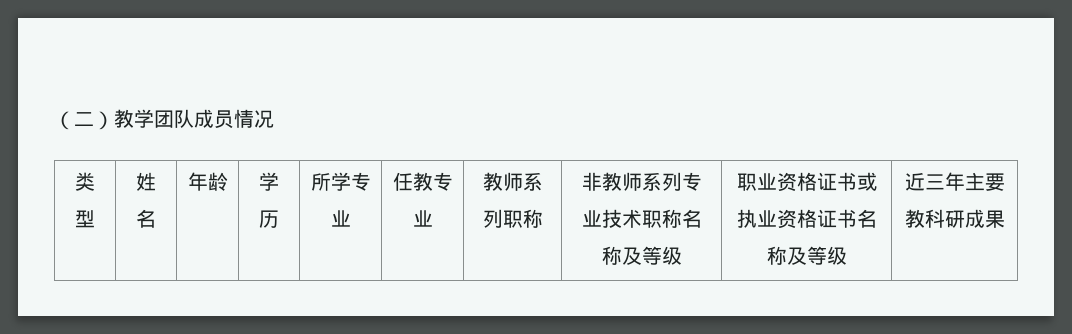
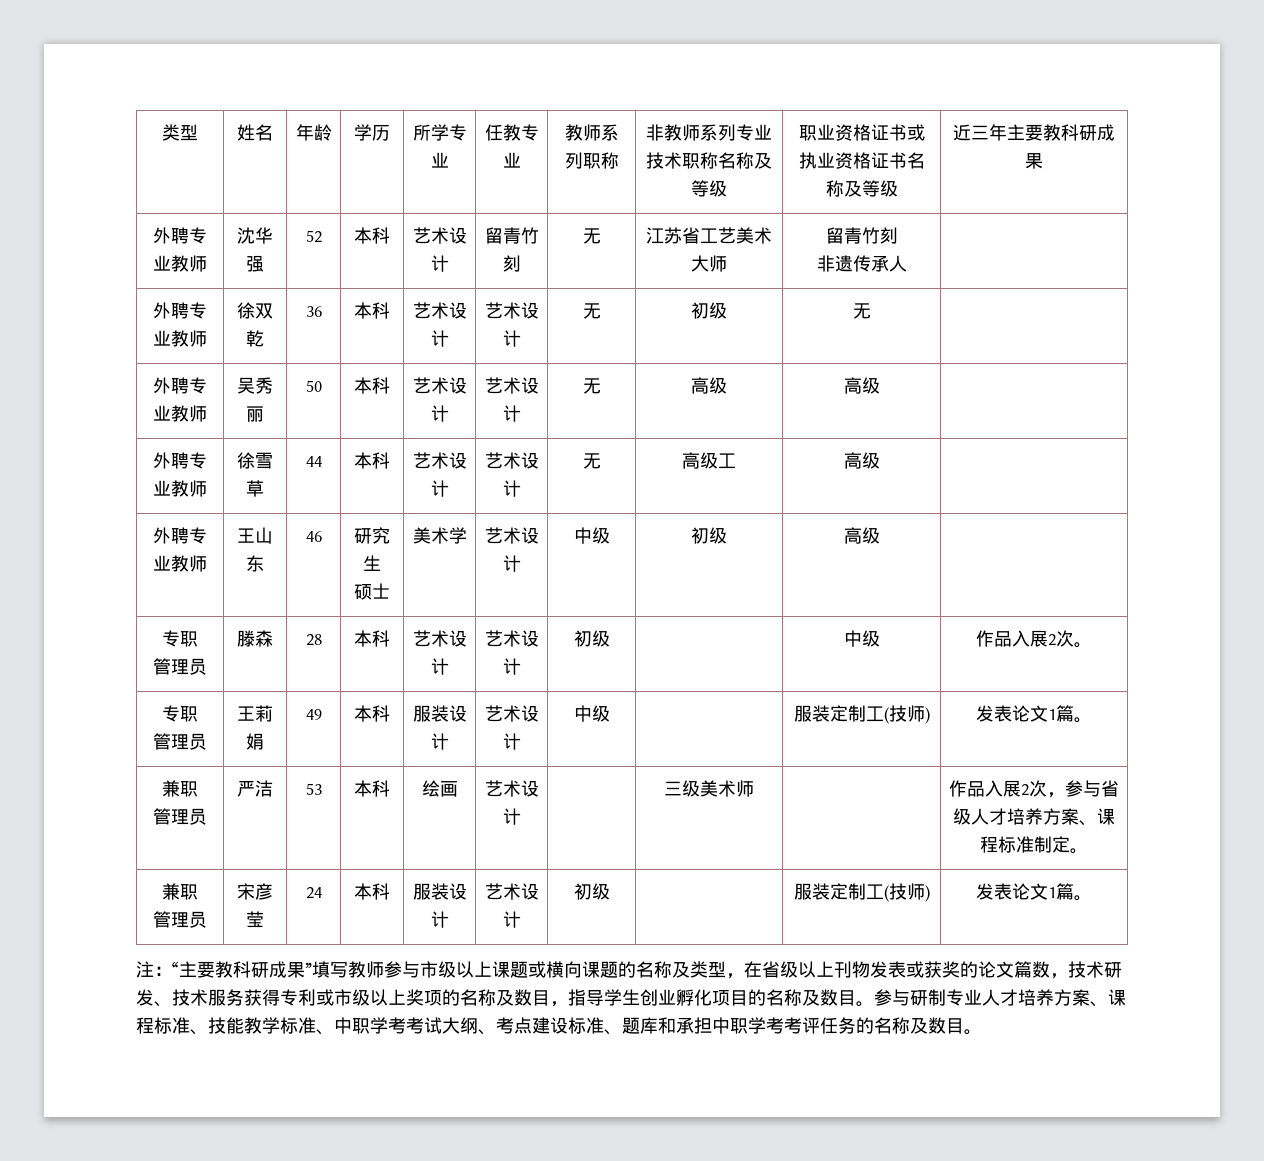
[54,109,274,130] （二）教学团队成员情况 // -> (162, 132) none
(1005, 219) none -> [153,227,207,244] [153,255,207,272] [237,227,273,244] [246,255,264,272] [305,230,322,243] [354,227,390,244] [412,227,467,244] [430,255,449,272] [484,227,539,244] [502,255,521,272] [582,228,601,244] [646,227,772,244] [691,255,727,272] [825,227,898,244] [816,255,907,272] [153,302,207,319] [153,330,207,347] [237,302,273,319] [246,330,264,347] [305,306,322,317] [354,302,390,319] [412,302,467,319] [430,330,449,347] [484,302,539,319] [502,330,521,347] [582,303,601,319] [691,302,727,319] [852,303,871,319] [153,377,207,394] [153,405,207,422] [237,377,273,394] [246,406,264,422] [305,380,322,392] [354,377,390,394] [412,377,467,394] [430,405,449,422] [484,377,539,394] [502,405,521,422] [582,378,601,394] [691,377,727,394] [843,377,880,394] [153,452,207,469] [153,480,207,497] [237,452,273,469] [246,480,264,497] [305,456,322,467] [354,452,390,469] [412,452,467,469] [430,480,449,497] [484,452,539,469] [502,480,521,497] [582,453,601,469] [682,452,736,469] [843,452,880,469] [153,527,207,544] [153,555,207,572] [237,527,273,544] [246,555,264,572] [305,531,322,542] [354,527,390,544] [363,555,381,571] [354,583,390,600] [412,527,467,544] [484,527,539,544] [502,555,521,572] [573,527,610,544] [691,527,727,544] [843,527,880,544] [162,630,198,647] [153,658,207,675] [237,630,273,647] [305,634,322,646] [354,630,390,647] [412,630,467,647] [430,658,449,675] [484,630,539,647] [502,658,521,675] [573,630,610,647] [843,630,880,647] [976,630,1092,648] [162,705,198,722] [153,733,207,750] [237,705,273,722] [246,733,264,750] [305,709,322,720] [354,705,390,722] [412,705,467,722] [430,733,449,750] [484,705,539,722] [502,733,521,750] [573,705,610,722] [793,705,930,724] [976,705,1092,723] [162,780,198,797] [153,808,207,825] [237,780,273,797] [305,783,322,795] [354,780,390,797] [421,780,458,797] [484,780,539,797] [502,808,521,825] [664,780,754,797] [949,780,1119,798] [953,808,1115,826] [980,836,1088,854] [162,883,198,900] [153,911,207,928] [237,883,273,900] [246,911,264,928] [305,887,322,899] [354,883,390,900] [412,883,467,900] [430,911,449,928] [484,883,539,900] [502,911,521,928] [573,883,610,900] [793,883,930,902] [976,883,1092,901] [136,961,1122,979] [136,989,1126,1007] [136,1017,982,1035] // 外聘专业教师 | 沈华强 | 52 | 本科 | 艺术设计 | 留青竹刻 | 无 | 江苏省工艺美术大师 | 留青竹刻 // 非遗传承人 | // 外聘专业教师 | 徐双乾 | 36 | 本科 | 艺术设计 | 艺术设计 | 无 | 初级 | 无 | // 外聘专业教师 | 吴秀丽 | 50 | 本科 | 艺术设计 | 艺术设计 | 无 | 高级 | 高级 | // 外聘专业教师 | 徐雪草 | 44 | 本科 | 艺术设计 | 艺术设计 | 无 | 高级工 | 高级 | // 外聘专业教师 | 王山东 | 46 | 研究生 // 硕士 | 美术学 | 艺术设计 | 中级 | 初级 | 高级 | // 专职 // 管理员 | 滕森 | 28 | 本科 | 艺术设计 | 艺术设计 | 初级 | | 中级 | 作品入展2次。 // 专职 // 管理员 | 王莉娟 | 49 | 本科 | 服装设计 | 艺术设计 | 中级 | | 服装定制工(技师) | 发表论文1篇。 // 兼职 // 管理员 | 严洁 | 53 | 本科 | 绘画 | 艺术设计 | | 三级美术师 | | 作品入展2次，参与省级人才培养方案、课程标准制定。 // 兼职 // 管理员 | 宋彦莹 | 24 | 本科 | 服装设计 | 艺术设计 | 初级 | | 服装定制工(技师) | 发表论文1篇。 // 注：“主要教科研成果”填写教师参与市级以上课题或横向课题的名称及类型，在省级以上刊物发表或获奖的论文篇数，技术研发、技术服务获得专利或市级以上奖项的名称及数目，指导学生创业孵化项目的名称及数目。参与研制专业人才培养方案、课程标准、技能教学标准、中职学考考试大纲、考点建设标准、题库和承担中职学考考评任务的名称及数目。

